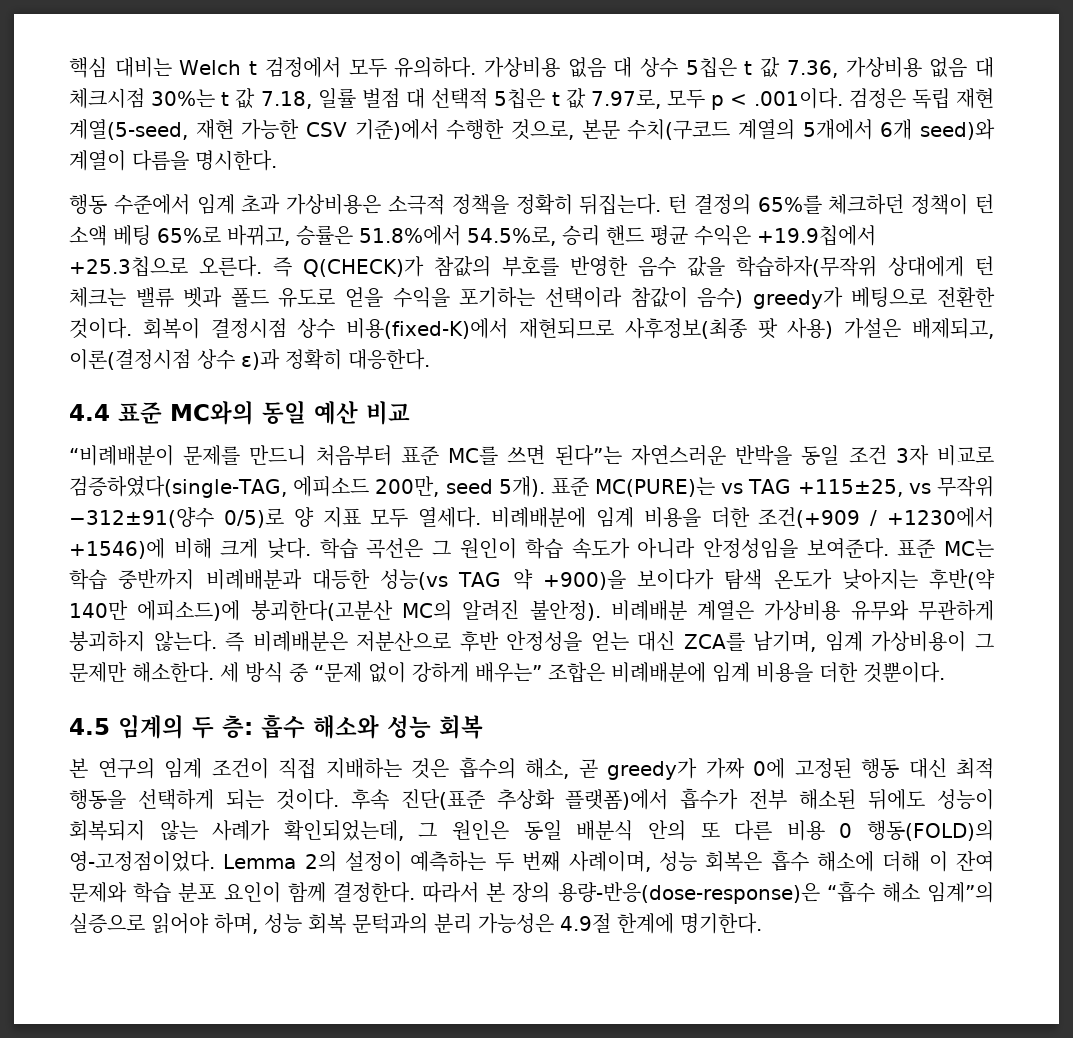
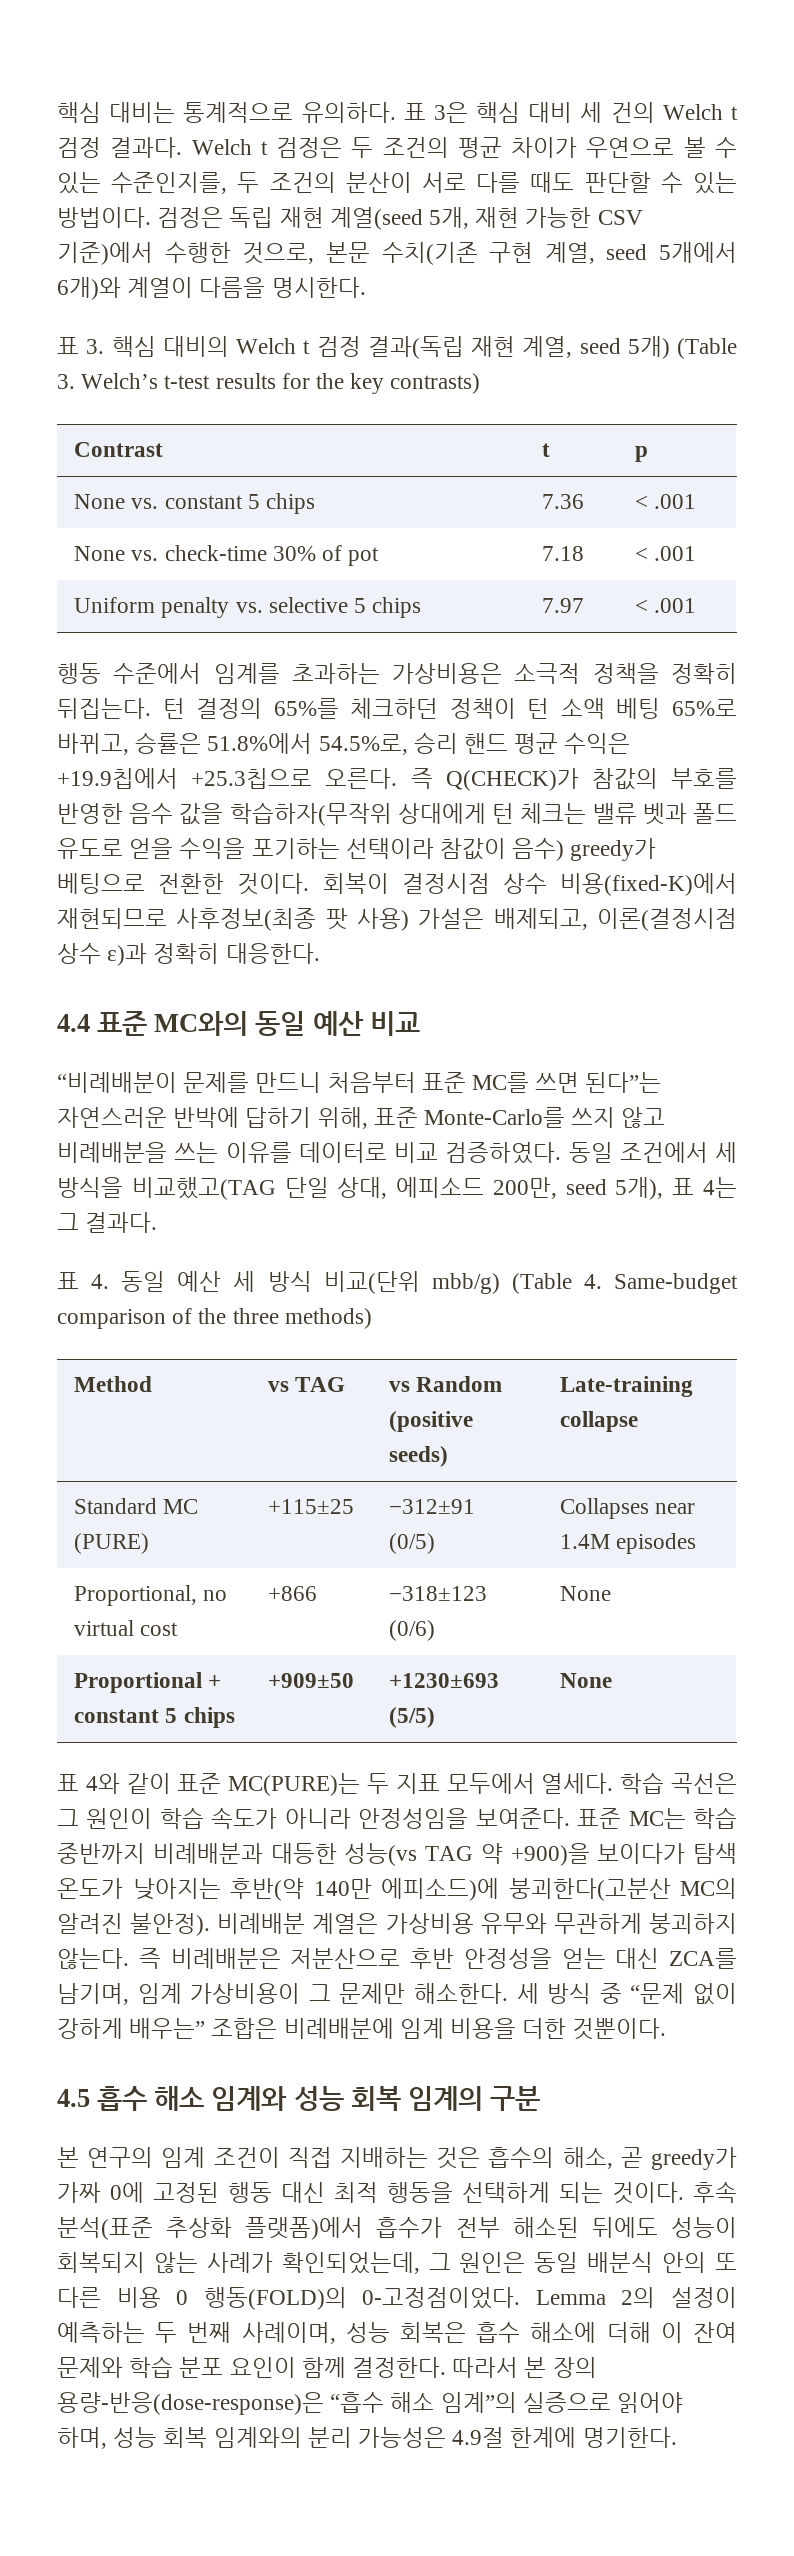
[179,57,995,78] [69,88,843,110] Welch t 검정에서 모두 유의하다. 가상비용 없음 대 상수 5칩은 t 값 7.36, 가상비용 없음 대 체크시점 30%는 t 값 7.18, 일률 벌점 대 선택적 5칩은 t 값 7.97로, 모두 p < .001이다. -> [183,102,738,123] [57,137,737,158] [57,172,737,194] [57,207,151,228] 통계적으로 유의하다. 표 3은 핵심 대비 세 건의 Welch t 검정 결과다. Welch t 검정은 두 조건의 평균 차이가 우연으로 볼 수 있는 수준인지를, 두 조건의 분산이 서로 다를 때도 판단할 수 있는 방법이다.
[69,119,188,140] 계열(5-seed, -> [329,207,470,230] 계열(seed 5개,
[627,119,995,140] [69,150,277,171] 수치(구코드 계열의 5개에서 6개 seed)와 계열이 다름을 명시한다. -> [381,242,737,265] [57,277,366,300] [57,336,737,359] [57,373,481,394] [74,442,164,457] [542,443,551,457] [635,446,649,462] [74,493,315,514] [542,494,585,509] [635,494,697,509] [74,545,380,566] [542,546,585,561] [635,546,697,561] [74,597,422,618] [542,598,585,613] [635,598,697,613] 수치(기존 구현 계열, seed 5개에서 6개)와 계열이 다름을 명시한다. // 표 3. 핵심 대비의 Welch t 검정 결과(독립 재현 계열, seed 5개) (Table 3. Welch’s t-test results for the key contrasts) // Contrast | t | p // None vs. constant 5 chips | 7.36 | < .001 // None vs. check-time 30% of pot | 7.18 | < .001 // Uniform penalty vs. selective 5 chips | 7.97 | < .001
[196,194,281,215] 임계 초과 -> [213,663,380,684] 임계를 초과하는
[735,445,995,466] [69,476,994,498] [69,507,995,528] [69,538,311,559] 반박을 동일 조건 3자 비교로 검증하였다(single-TAG, 에피소드 200만, seed 5개). 표준 MC(PURE)는 vs TAG +115±25, vs 무작위 −312±91(양수 0/5)로 양 지표 모두 열세다. 비례배분에 임계 비용을 더한 조건(+909 / +1230에서 +1546)에 비해 크게 낮다. -> [173,1107,666,1129] [57,1142,737,1164] [57,1177,738,1200] [57,1212,158,1233] [57,1271,738,1294] [57,1308,372,1329] [74,1376,153,1392] [268,1377,346,1392] [389,1376,503,1392] [389,1411,474,1432] [389,1446,449,1467] [560,1376,694,1397] [560,1411,639,1432] [74,1498,199,1514] [74,1533,150,1554] [268,1499,355,1514] [389,1499,476,1514] [389,1533,436,1554] [560,1498,696,1519] [560,1533,697,1554] [74,1585,228,1606] [74,1620,179,1636] [268,1586,318,1601] [389,1586,488,1601] [389,1620,436,1641] [560,1586,612,1601] [74,1672,222,1693] [74,1707,235,1728] [268,1673,355,1688] [389,1673,500,1688] [389,1707,436,1728] [560,1673,613,1688] [57,1773,614,1796] 반박에 답하기 위해, 표준 Monte-Carlo를 쓰지 않고 비례배분을 쓰는 이유를 데이터로 비교 검증하였다. 동일 조건에서 세 방식을 비교했고(TAG 단일 상대, 에피소드 200만, seed 5개), 표 4는 그 결과다. // 표 4. 동일 예산 세 방식 비교(단위 mbb/g) (Table 4. Same-budget comparison of the three methods) // Method | vs TAG | vs Random (positive seeds) | Late-training collapse // Standard MC (PURE) | +115±25 | −312±91 (0/5) | Collapses near 1.4M episodes // Proportional, no virtual cost | +866 | −318±123 (0/6) | None // Proportional + constant 5 chips | +909±50 | +1230±693 (5/5) | None // 표 4와 같이 표준 MC(PURE)는 두 지표 모두에서 열세다.
[118,714,483,739] 임계의 두 층: 흡수 해소와 성능 회복 -> [97,2086,541,2111] 흡수 해소 임계와 성능 회복 임계의 구분
[400,789,485,810] 진단(표준 -> [57,2217,153,2240] 분석(표준
[69,851,215,872] 영-고정점이었다. -> [362,2287,521,2309] 0-고정점이었다.
[352,913,428,934] 문턱과의 -> [213,2427,302,2448] 임계와의

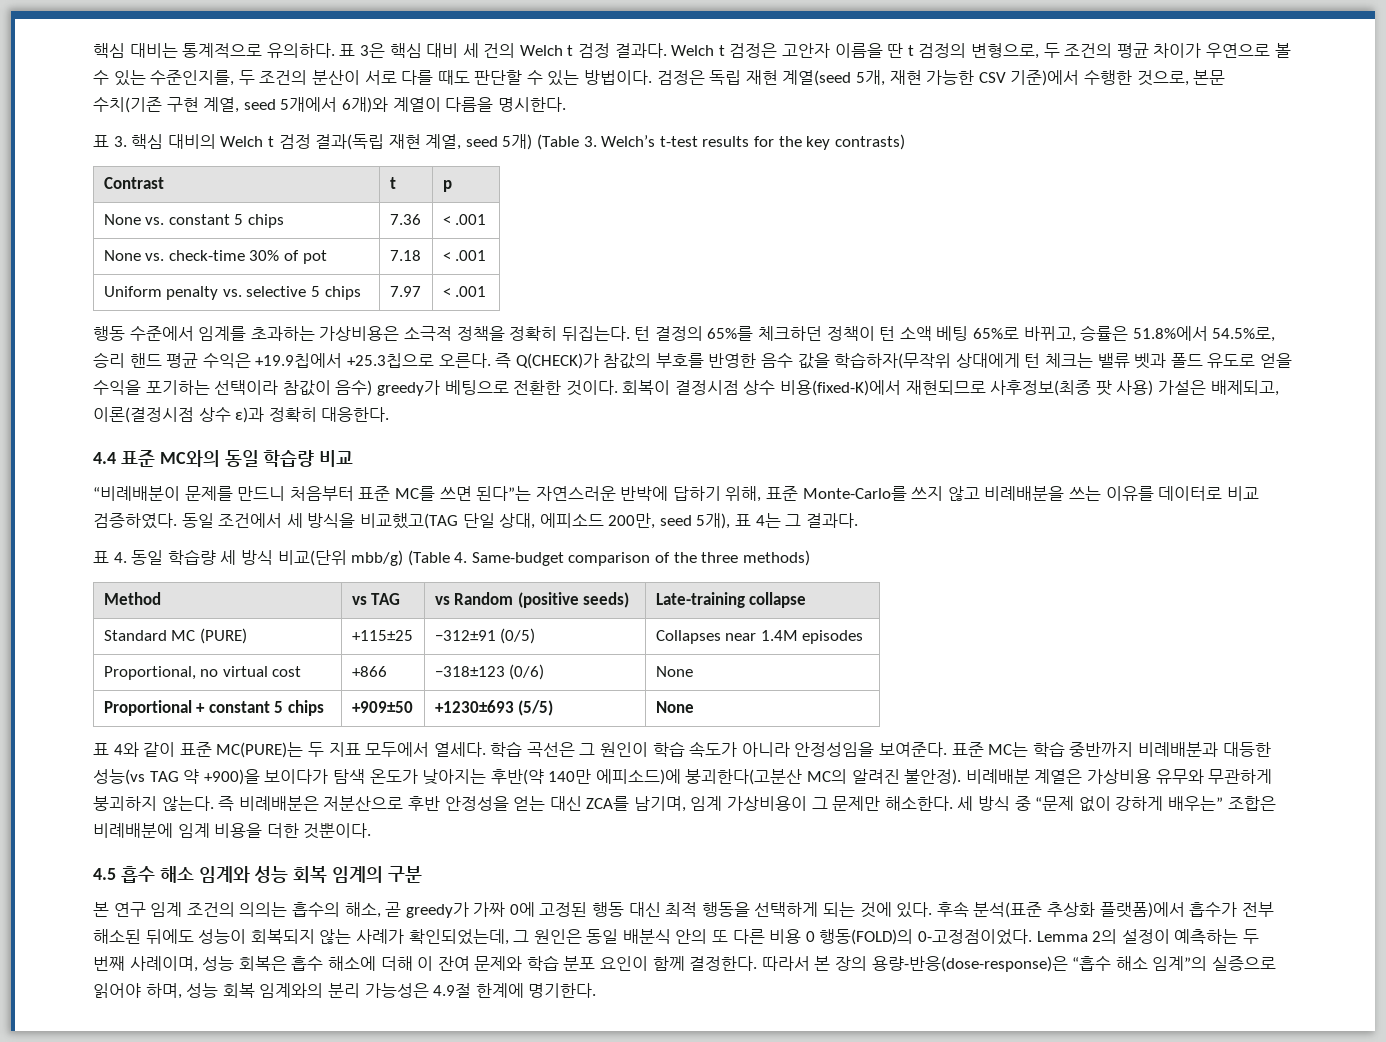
(343, 147) none -> [782,43,1039,59] 고안자 이름을 딴 t 검정의 변형으로,
[312,1011,364,1036] 예산 -> [263,450,315,467] 학습량
[177,1271,222,1292] 예산 -> [167,549,216,565] 학습량
[87,2147,481,2169] 연구의 임계 조건이 직접 지배하는 것은 -> [113,902,288,917] 연구 임계 조건의 의의는
[612,2182,684,2204] 것이다. -> [859,902,933,918] 것에 있다.

